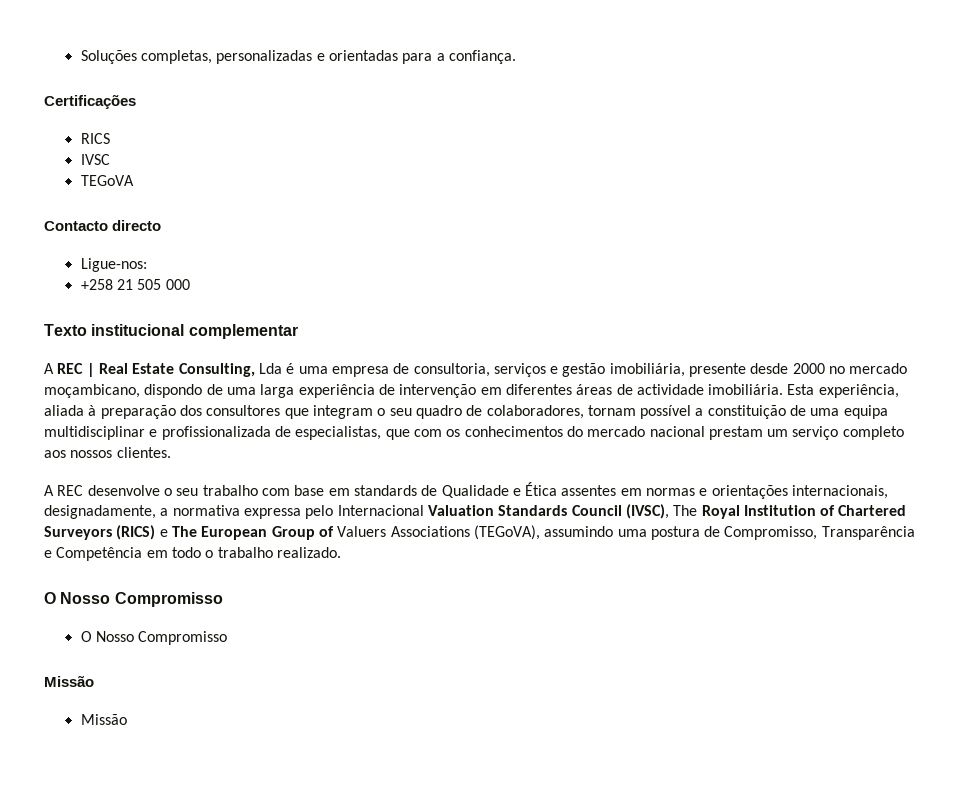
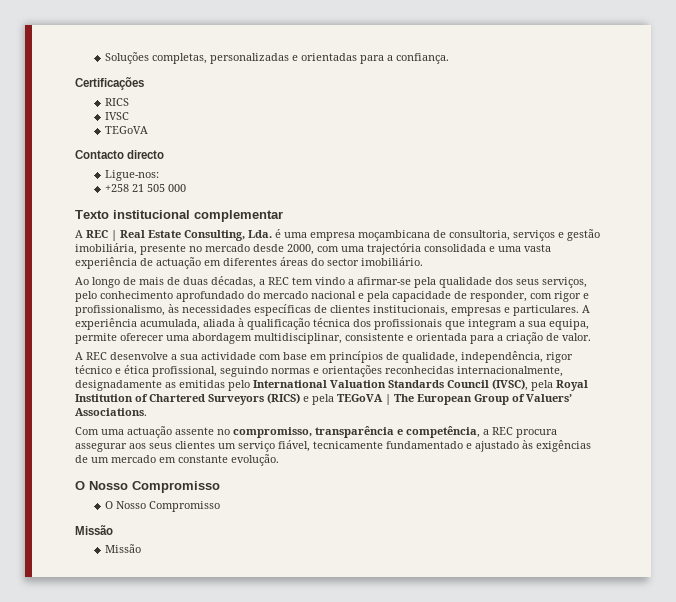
[258,363,282,374] Lda -> [248,230,272,238] Lda.
(389, 371) none -> [358,230,430,241] moçambicana
[750,363,908,374] [44,384,295,398] desde 2000 no mercado moçambicano, dispondo de uma larga -> [189,243,551,255] no mercado desde 2000, com uma trajectória consolidada e uma vasta
[399,384,477,398] intervenção -> [156,257,201,269] actuação
[616,384,899,398] [44,405,888,419] [44,426,904,440] [44,447,171,458] [44,482,889,499] [44,505,424,519] de actividade imobiliária. Esta experiência, aliada à preparação dos consultores que integram o seu quadro de colaboradores, tornam possível a constituição de uma equipa multidisciplinar e profissionalizada de especialistas, que com os conhecimentos do mercado nacional prestam um serviço completo aos nossos clientes. // A REC desenvolve o seu trabalho com base em standards de Qualidade e Ética assentes em normas e orientações internacionais, designadamente, a normativa expressa pelo Internacional -> [311,257,423,266] [75,276,587,288] [75,291,589,302] [75,304,590,316] [75,318,589,330] [75,332,591,344] [75,351,573,363] [75,365,563,377] [75,380,327,391] do sector imobiliário. // Ao longo de mais de duas décadas, a REC tem vindo a afirmar-se pela qualidade dos seus serviços, pelo conhecimento aprofundado do mercado nacional e pela capacidade de responder, com rigor e profissionalismo, às necessidades específicas de clientes institucionais, empresas e particulares. A experiência acumulada, aliada à qualificação técnica dos profissionais que integram a sua equipa, permite oferecer uma abordagem multidisciplinar, consistente e orientada para a criação de valor. // A REC desenvolve a sua actividade com base em princípios de qualidade, independência, rigor técnico e ética profissional, seguindo normas e orientações reconhecidas internacionalmente, designadamente as emitidas pelo International
[673,505,698,516] The -> [531,380,553,391] pela
(168, 533) none -> [312,394,391,405] pela TEGoVA |
[337,525,915,540] [44,547,341,561] Valuers Associations (TEGoVA), assumindo uma postura de Compromisso, Transparência e Competência em todo o trabalho realizado. -> [526,394,572,402] [75,408,147,416] [75,426,557,438] [75,440,591,452] [75,454,279,466] Valuers’ Associations. // Com uma actuação assente no compromisso, transparência e competência, a REC procura assegurar aos seus clientes um serviço fiável, tecnicamente fundamentado e ajustado às exigências de um mercado em constante evolução.

